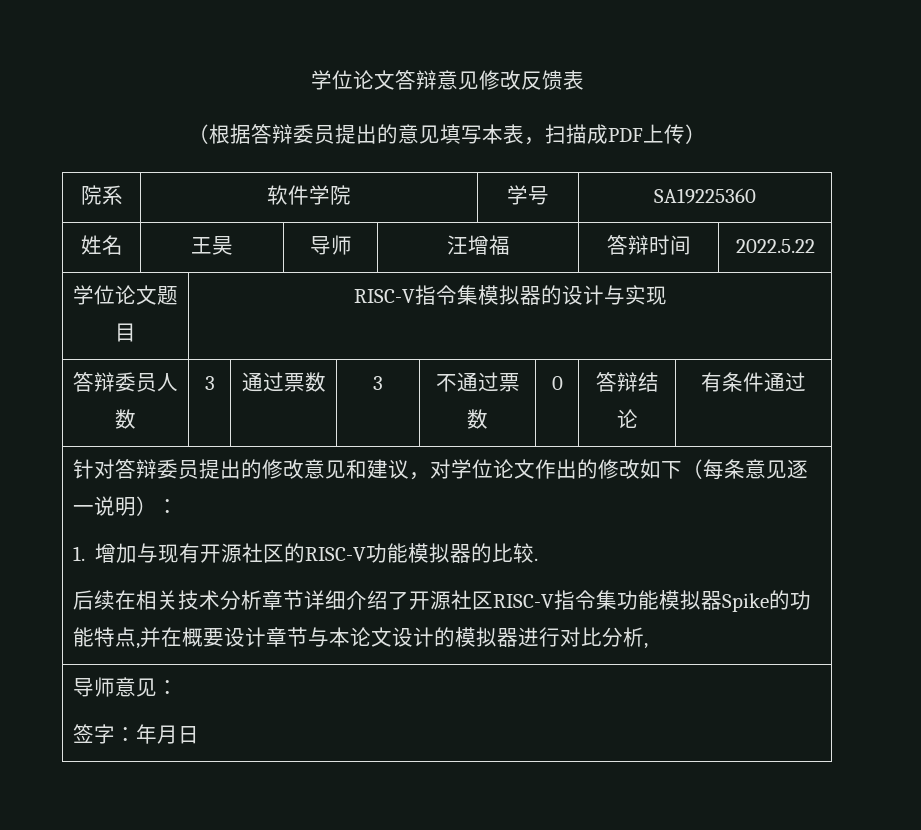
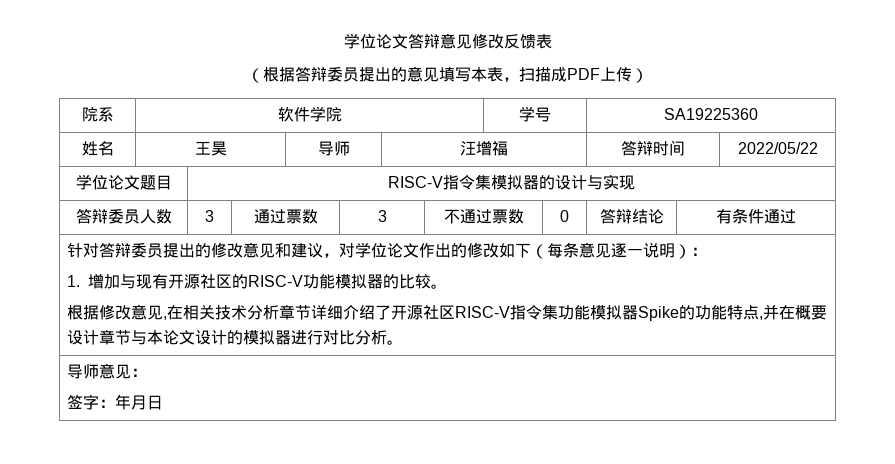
[735,239,815,253] 2022.5.22 -> [737,142,818,154] 2022/05/22
[533,558,538,561] [72,590,115,610] . // 后续 -> [431,284,448,289] [67,304,168,320] 。 // 根据修改意见,
[643,643,648,649] , -> [387,340,404,345] 。

